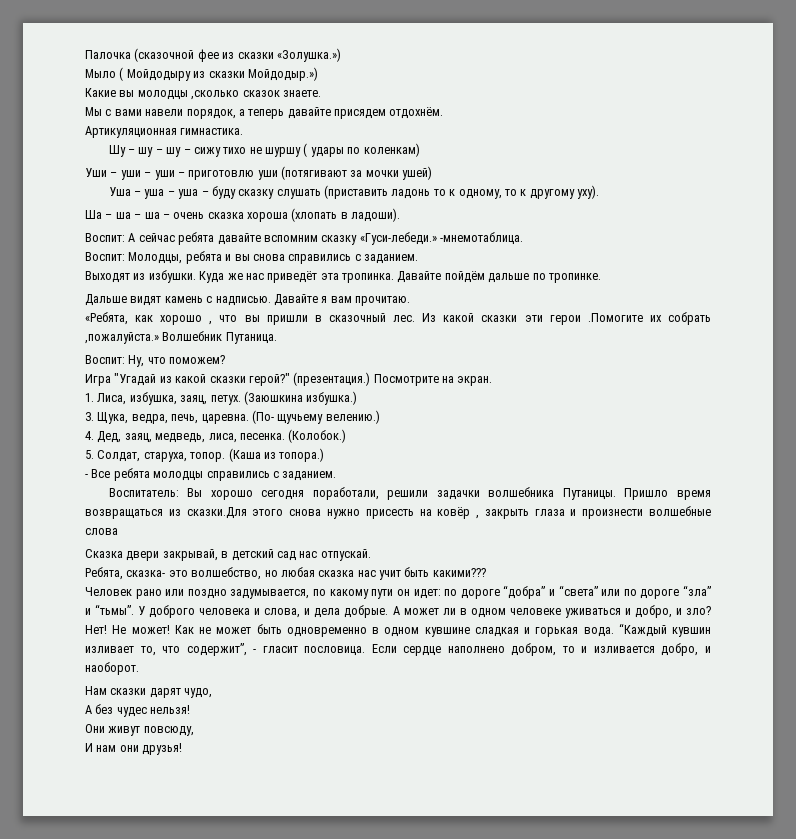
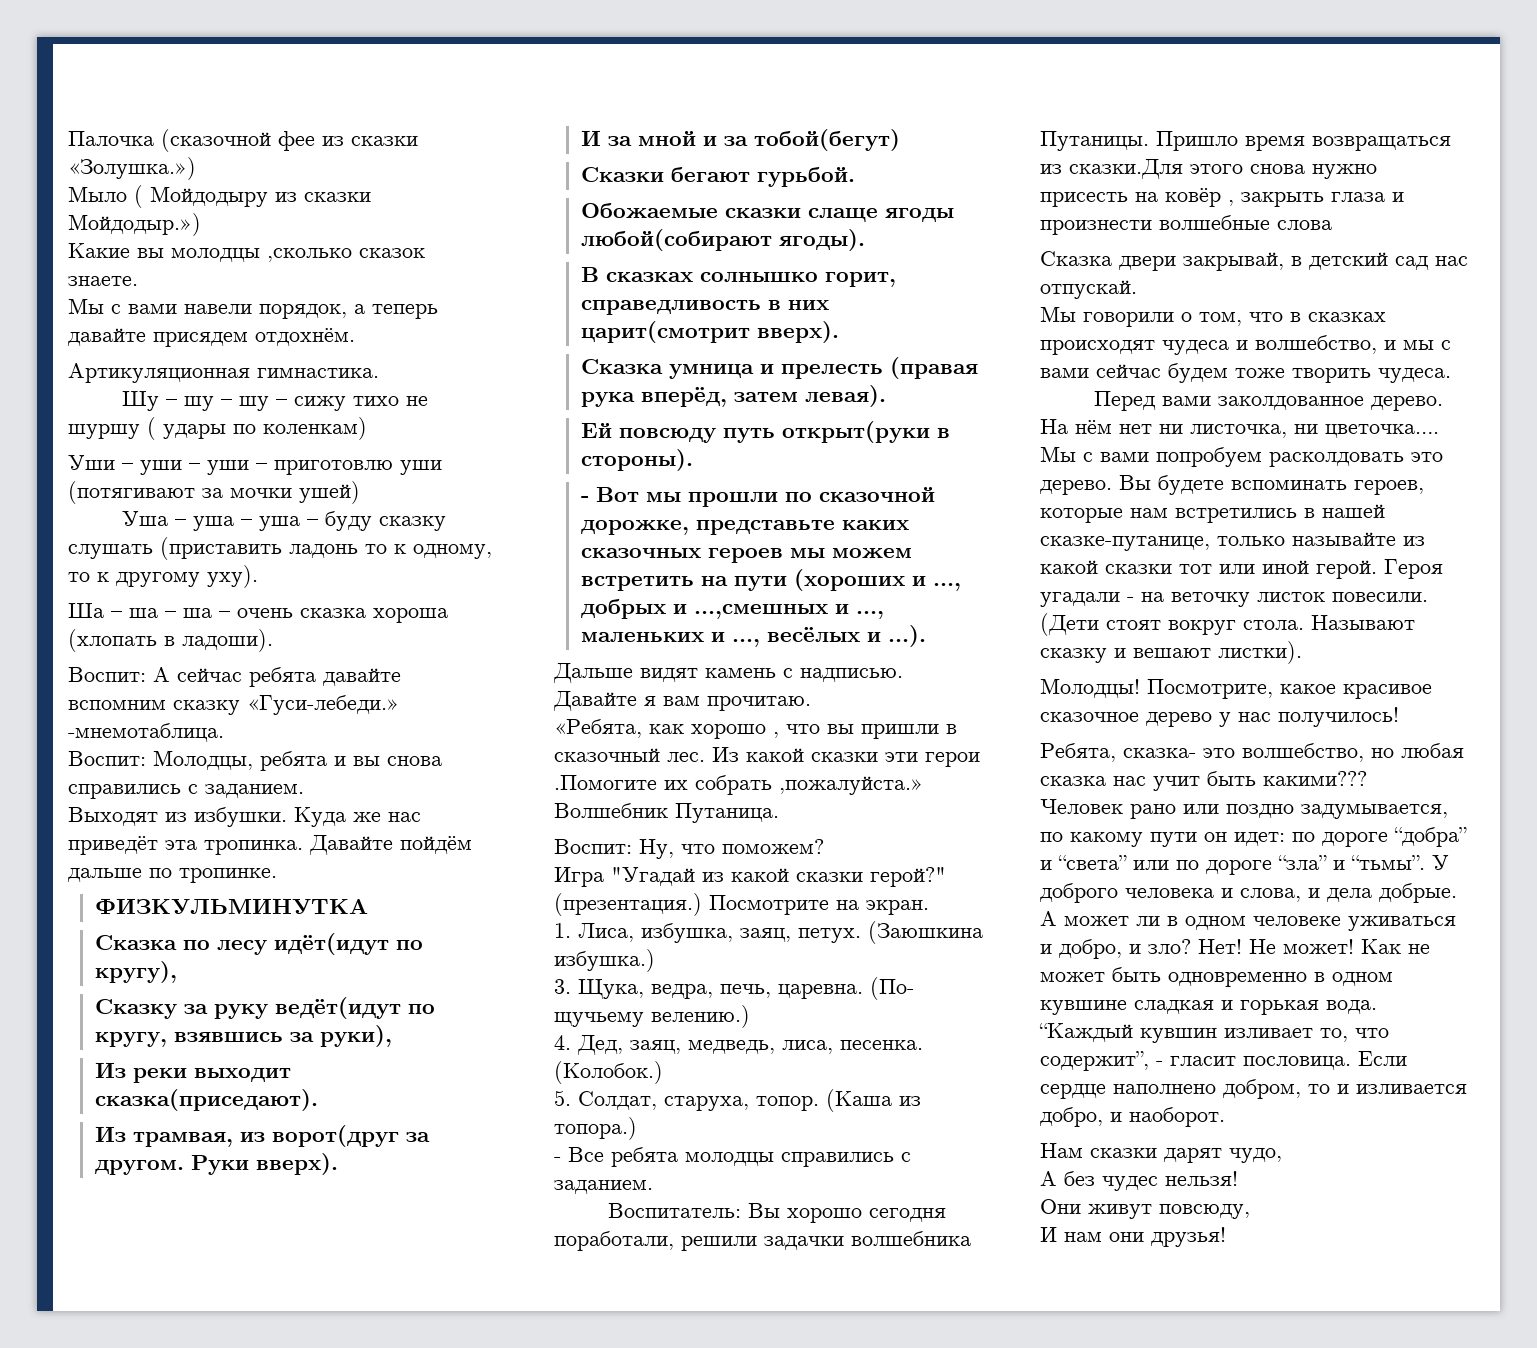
(601, 278) none -> [94,898,368,915] [94,933,423,955] [94,961,177,983] [94,997,435,1019] [94,1025,392,1047] [94,1062,291,1083] [94,1089,318,1111] [94,1125,430,1147] [94,1153,338,1175] [580,129,900,151] [580,167,855,187] [580,203,954,222] [580,229,865,251] [580,267,896,287] [580,300,829,315] [580,321,839,343] [580,357,978,379] [580,385,886,407] [580,421,950,443] [580,449,693,471] [580,487,935,507] [580,520,909,535] [580,548,912,563] [580,569,961,591] [580,599,884,619] [580,625,926,647] // ФИЗКУЛЬМИНУТКА // Сказка по лесу идёт(идут по кругу), // Сказку за руку ведёт(идут по кругу, взявшись за руки), // Из реки выходит сказка(приседают). // Из трамвая, из ворот(друг за другом. Руки вверх). // И за мной и за тобой(бегут) // Сказки бегают гурьбой. // Обожаемые сказки слаще ягоды любой(собирают ягоды). // В сказках солнышко горит, справедливость в них царит(смотрит вверх). // Сказка умница и прелесть (правая рука вперёд, затем левая). // Ей повсюду путь открыт(руки в стороны). // - Вот мы прошли по сказочной дорожке, представьте каких сказочных героев мы можем встретить на пути (хороших и …, добрых и …,смешных и …, маленьких и …, весёлых и …).
(371, 555) none -> [1040,306,1386,327] [1040,335,1451,355] [1040,363,1451,383] [1094,391,1444,411] [1040,419,1439,438] [1040,446,1443,467] [1040,475,1424,495] [1040,504,1385,523] [1040,532,1425,551] [1040,559,1443,579] [1040,592,1428,607] [1040,613,1415,636] [1040,641,1302,664] [1040,678,1432,699] [1040,707,1399,727] // Мы говорили о том, что в сказках происходят чудеса и волшебство, и мы с вами сейчас будем тоже творить чудеса. // Перед вами заколдованное дерево. На нём нет ни листочка, ни цветочка…. Мы с вами попробуем расколдовать это дерево. Вы будете вспоминать героев, которые нам встретились в нашей сказке-путанице, только называйте из какой сказки тот или иной герой. Героя угадали - на веточку листок повесили. (Дети стоят вокруг стола. Называют сказку и вешают листки). // Молодцы! Посмотрите, какое красивое сказочное дерево у нас получилось!

